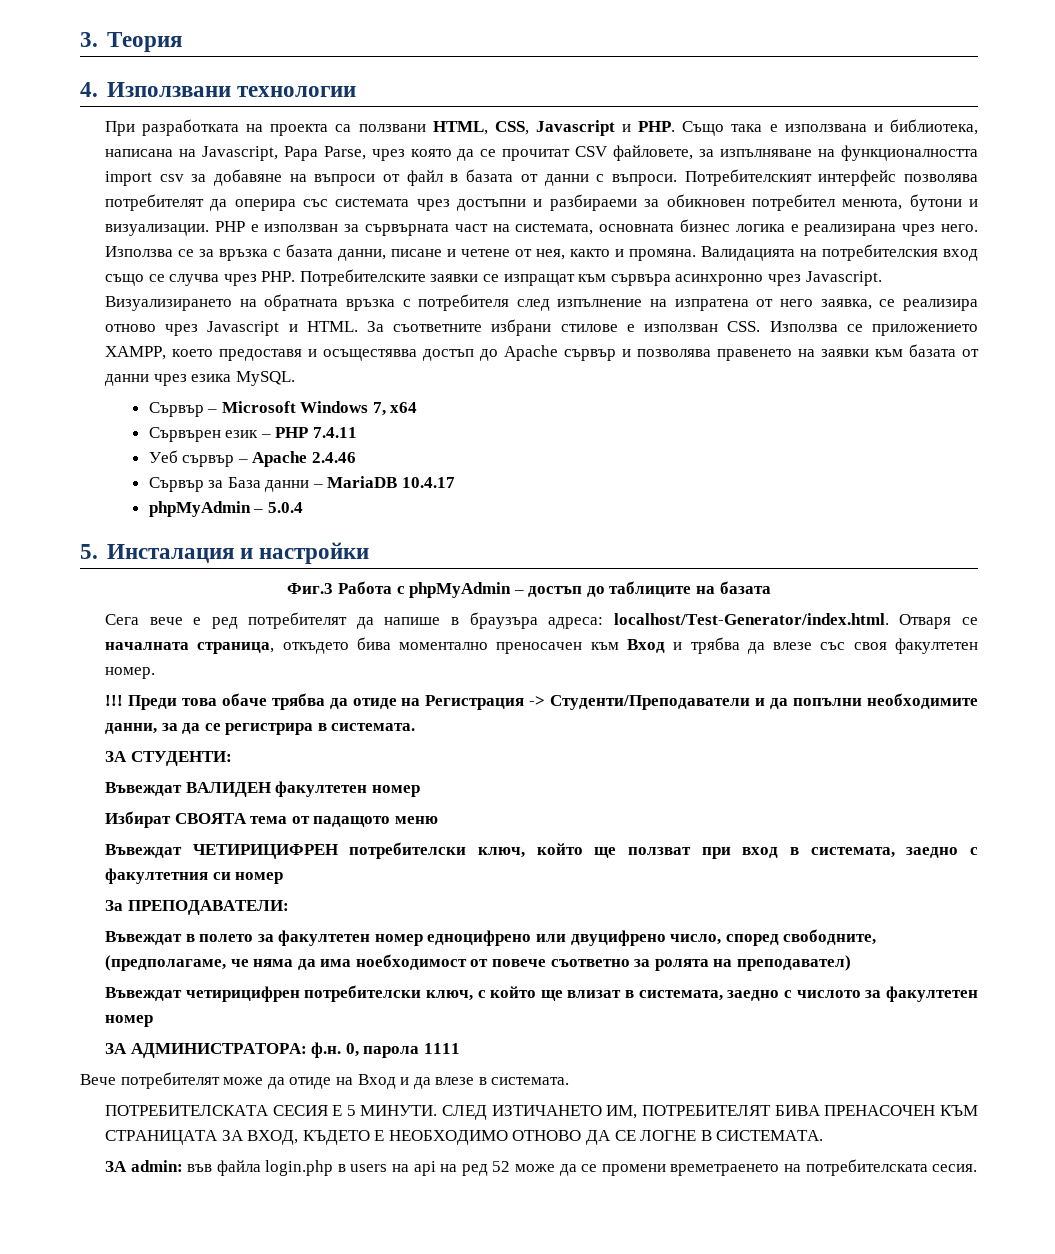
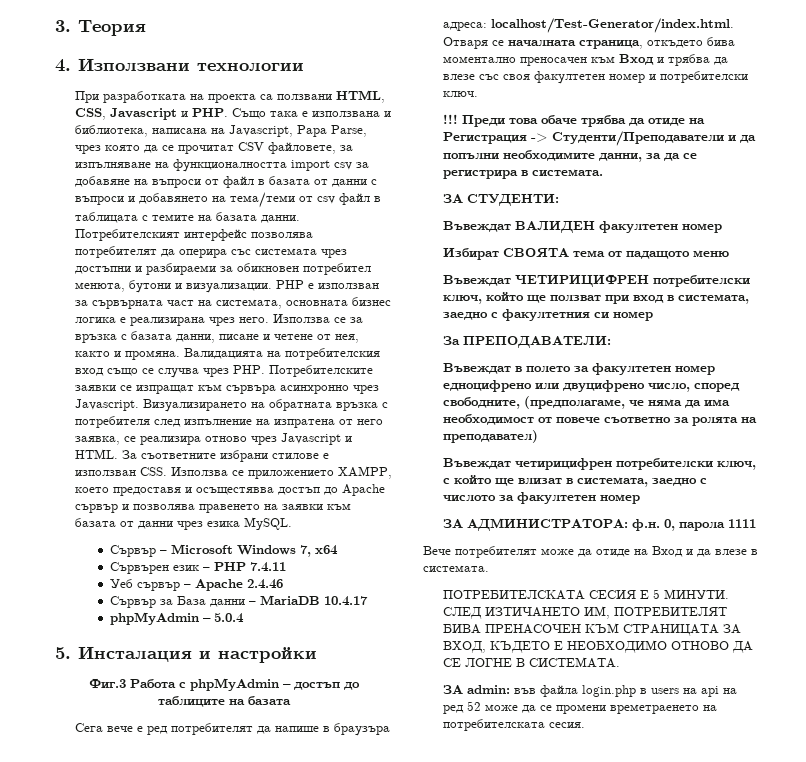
[611,174,677,186] въпроси. -> [75,192,382,208] [75,212,301,223] въпроси и добавянето на тема/теми от csv файл в таблицата с темите на базата данни.
[104,667,155,679] номер. -> [609,71,749,83] [443,91,479,97] номер и потребителски ключ.
[355,954,467,970] ноебходимост -> [443,414,535,425] необходимост

